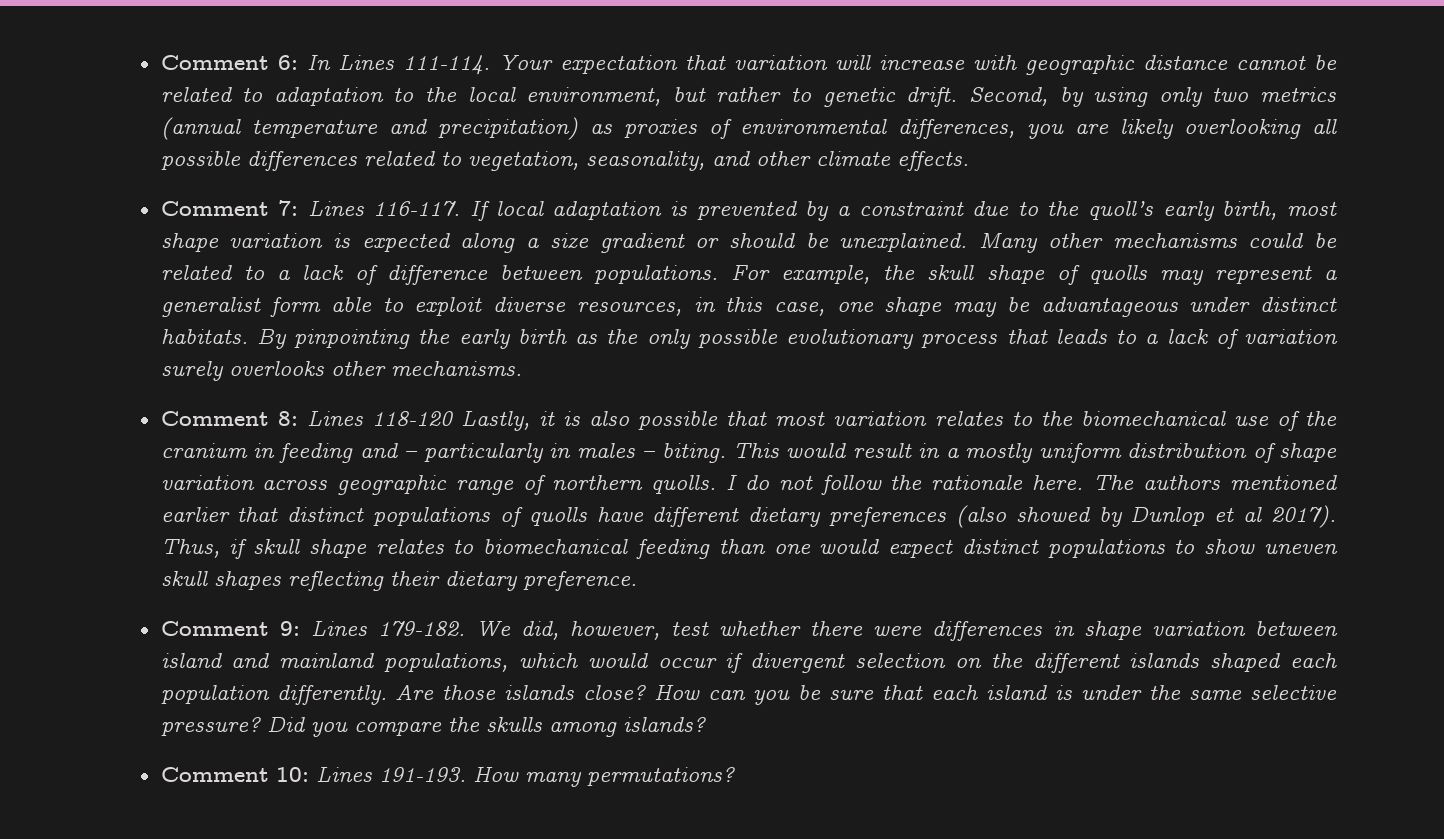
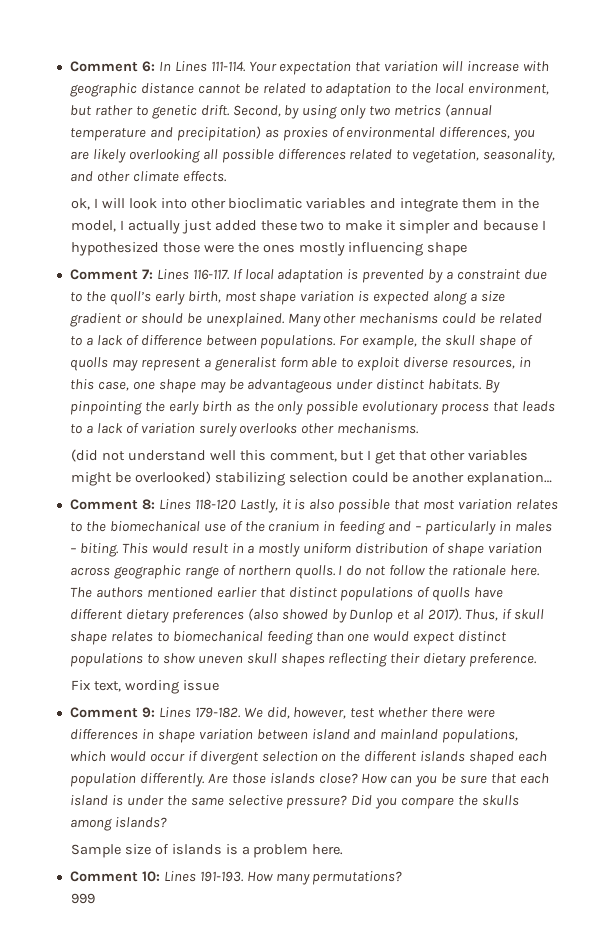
(969, 161) none -> [70,198,539,212] [70,220,546,234] [70,242,468,256] // ok, I will look into other bioclimatic variables and integrate them in the model, I actually just added these two to make it simpler and because I hypothesized those were the ones mostly influencing shape
(522, 368) none -> [70,449,529,464] [70,471,553,486] // (did not understand well this comment, but I get that other variables might be overlooked) stabilizing selection could be another explanation…
(637, 581) none -> [70,680,219,694] // Fix text, wording issue
(706, 724) none -> [70,844,344,858] // Sample size of islands is a problem here.
(735, 776) none -> [70,893,95,904] // 999

